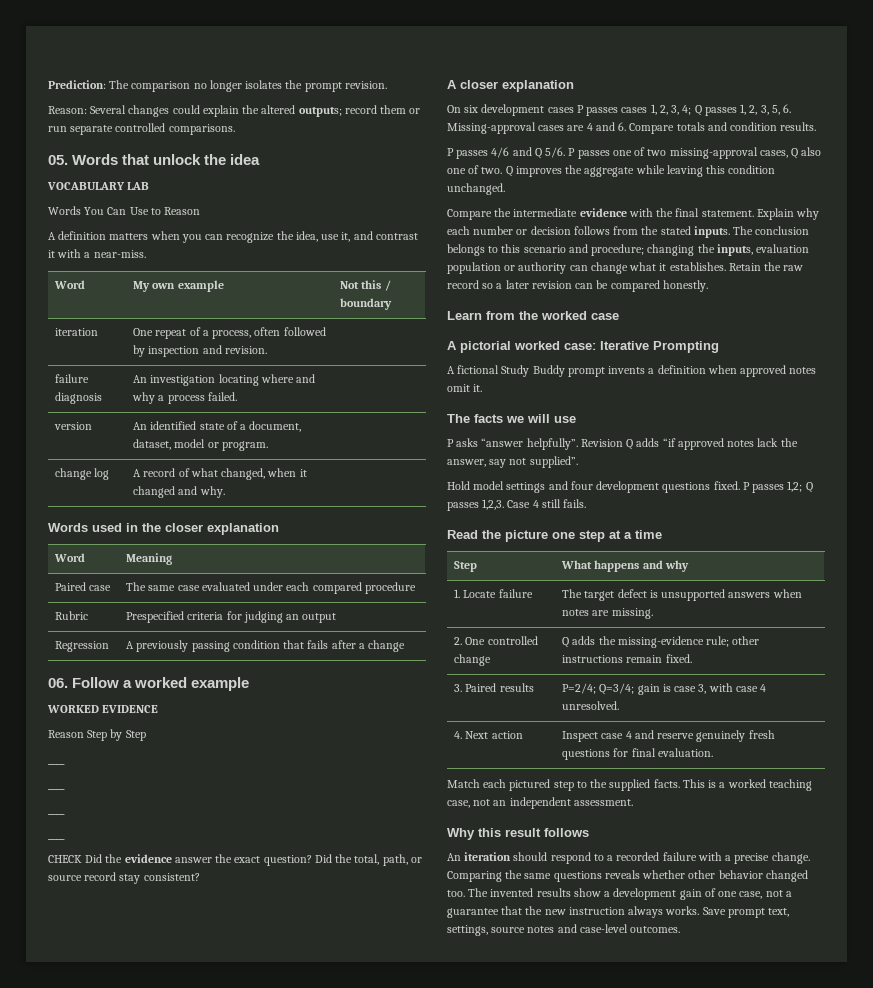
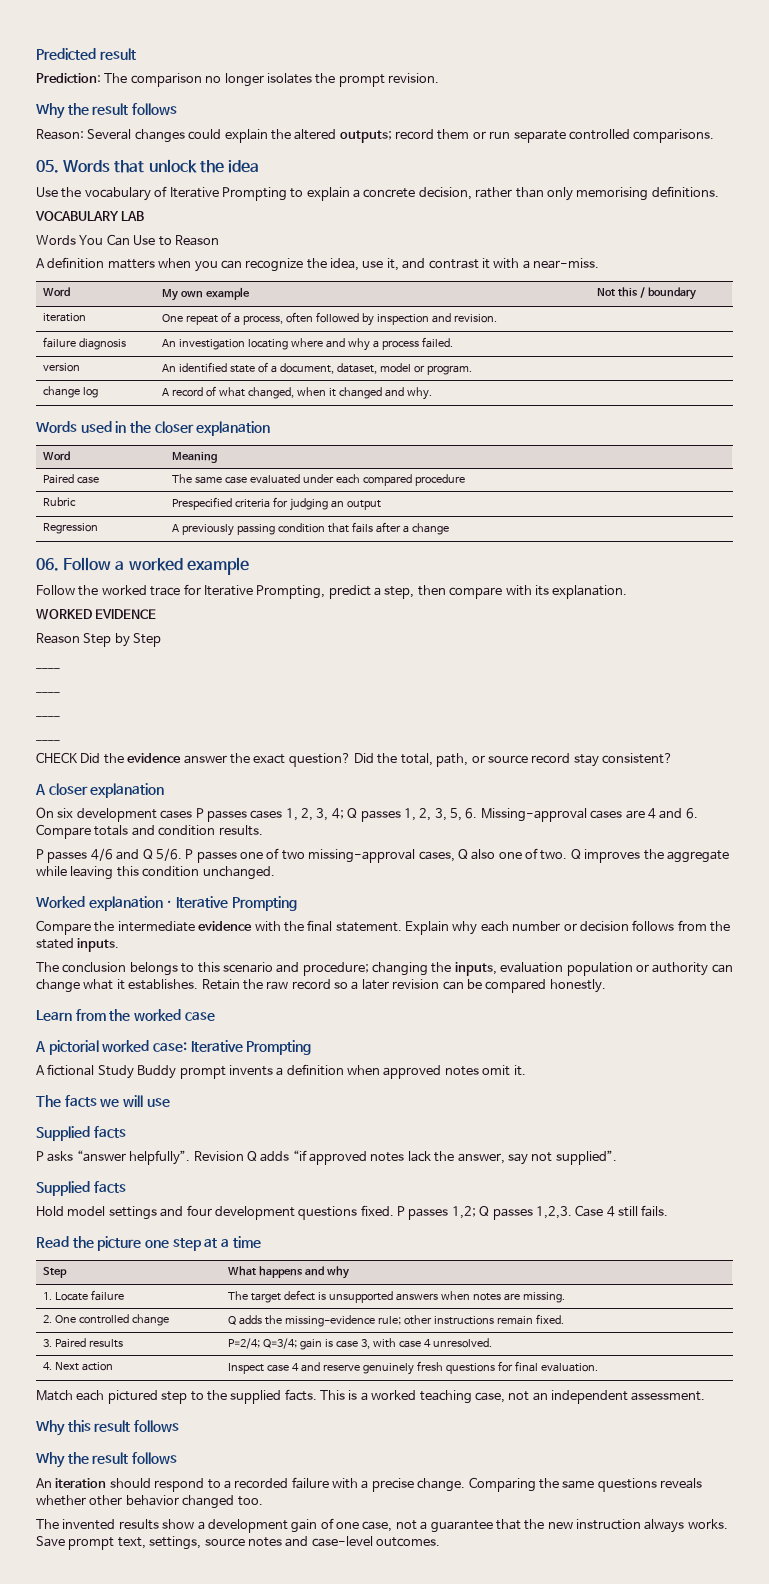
(48, 84) none -> [36,48,136,60] Predicted result //
(387, 85) none -> [36,103,177,119] // Why the result follows
(261, 159) none -> [36,186,719,201] // Use the vocabulary of Iterative Prompting to explain a concrete decision, rather than only memorising definitions.
(250, 684) none -> [36,584,628,599] // Follow the worked trace for Iterative Prompting, predict a step, then compare with its explanation.
(505, 189) none -> [36,896,297,911] // Worked explanation · Iterative Prompting
(730, 232) none -> (120, 945) //
(576, 419) none -> [36,1126,126,1141] // Supplied facts
(578, 462) none -> [36,1181,126,1196] // Supplied facts
(589, 832) none -> [36,1452,177,1468] // Why the result follows
(465, 893) none -> (263, 1501) //

